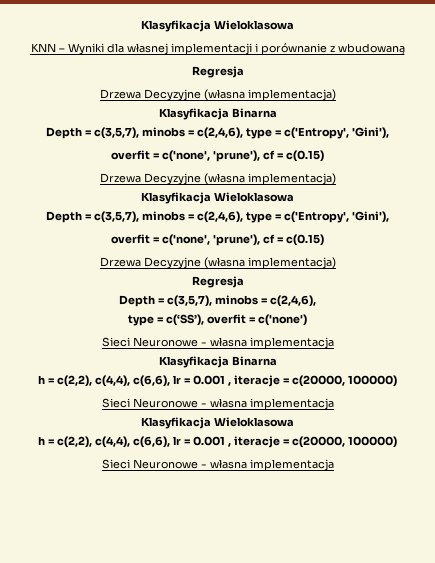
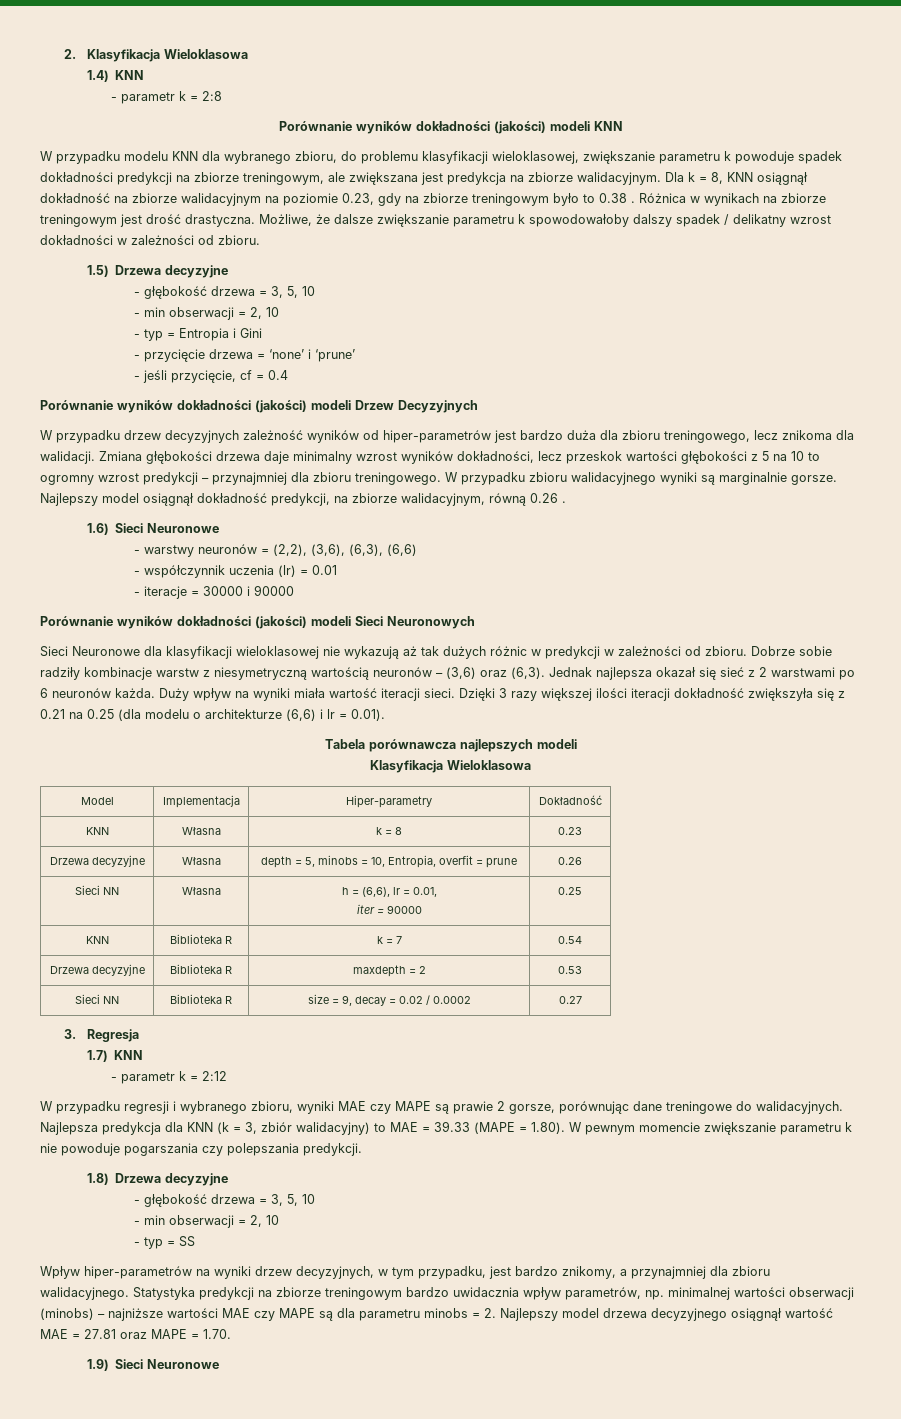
[141,20,294,32] [30,43,405,55] [191,66,244,78] [99,89,336,101] [158,108,277,120] [46,127,389,139] [111,150,324,162] [99,173,336,185] [141,192,294,204] [46,211,389,223] [111,234,324,246] [99,257,336,269] [191,276,244,288] [119,295,316,307] [128,314,307,326] [101,337,334,349] [158,356,277,368] [38,375,397,387] [101,398,334,410] [141,417,294,429] [38,436,397,448] [101,459,334,471] Klasyfikacja Wieloklasowa // KNN – Wyniki dla własnej implementacji i porównanie z wbudowaną // Regresja // Drzewa Decyzyjne (własna implementacja) // Klasyfikacja Binarna // Depth = c(3,5,7), minobs = c(2,4,6), type = c('Entropy', 'Gini'), // overfit = c('none', 'prune'), cf = c(0.15) // Drzewa Decyzyjne (własna implementacja) // Klasyfikacja Wieloklasowa // Depth = c(3,5,7), minobs = c(2,4,6), type = c('Entropy', 'Gini'), // overfit = c('none', 'prune'), cf = c(0.15) // Drzewa Decyzyjne (własna implementacja) // Regresja // Depth = c(3,5,7), minobs = c(2,4,6), // type = c(‘SS’), overfit = c('none') // Sieci Neuronowe - własna implementacja // Klasyfikacja Binarna // h = c(2,2), c(4,4), c(6,6), lr = 0.001 , iteracje = c(20000, 100000) // Sieci Neuronowe - własna implementacja // Klasyfikacja Wieloklasowa // h = c(2,2), c(4,4), c(6,6), lr = 0.001 , iteracje = c(20000, 100000) // Sieci Neuronowe - własna implementacja -> [63,49,249,62] [87,70,145,82] [110,91,222,104] [278,121,623,134] [40,151,842,164] [40,172,808,185] [40,193,826,206] [40,214,831,227] [40,235,260,245] [87,265,229,278] [134,286,316,299] [134,307,280,320] [134,328,263,341] [134,349,356,362] [134,370,289,383] [40,400,478,413] [40,430,854,443] [40,451,820,464] [40,472,837,485] [40,493,566,506] [87,523,220,535] [134,544,418,557] [134,565,338,578] [134,585,295,599] [40,616,475,629] [40,646,832,659] [40,667,855,680] [40,688,845,701] [40,709,385,721] [324,739,577,752] [370,760,531,773] [80,797,114,805] [162,795,240,808] [346,795,432,808] [538,795,602,805] [85,827,109,835] [181,827,221,835] [376,827,402,835] [558,827,582,835] [49,855,145,867] [181,857,221,865] [261,855,517,868] [558,857,582,865] [75,885,119,895] [181,887,221,895] [341,887,437,897] [356,904,422,914] [558,887,582,895] [85,936,109,944] [170,934,232,944] [376,936,402,944] [558,936,582,944] [49,964,145,976] [170,964,232,974] [352,965,426,977] [558,966,582,974] [75,994,119,1004] [170,994,232,1004] [307,994,471,1006] [558,996,582,1004] [63,1029,140,1042] [87,1050,144,1062] [110,1071,227,1084] [40,1101,843,1114] [40,1121,852,1135] [40,1143,362,1156] [87,1173,229,1186] [134,1194,316,1207] [134,1215,280,1228] [134,1236,196,1249] [40,1266,770,1279] [40,1287,854,1300] [40,1308,833,1321] [40,1329,231,1339] [87,1359,220,1371] 2. Klasyfikacja Wieloklasowa // 1.4) KNN // - parametr k = 2:8 // Porównanie wyników dokładności (jakości) modeli KNN // W przypadku modelu KNN dla wybranego zbioru, do problemu klasyfikacji wieloklasowej, zwiększanie parametru k powoduje spadek dokładności predykcji na zbiorze treningowym, ale zwiększana jest predykcja na zbiorze walidacyjnym. Dla k = 8, KNN osiągnął dokładność na zbiorze walidacyjnym na poziomie 0.23, gdy na zbiorze treningowym było to 0.38 . Różnica w wynikach na zbiorze treningowym jest drość drastyczna. Możliwe, że dalsze zwiększanie parametru k spowodowałoby dalszy spadek / delikatny wzrost dokładności w zależności od zbioru. // 1.5) Drzewa decyzyjne // - głębokość drzewa = 3, 5, 10 // - min obserwacji = 2, 10 // - typ = Entropia i Gini // - przycięcie drzewa = ‘none’ i ‘prune’ // - jeśli przycięcie, cf = 0.4 // Porównanie wyników dokładności (jakości) modeli Drzew Decyzyjnych // W przypadku drzew decyzyjnych zależność wyników od hiper-parametrów jest bardzo duża dla zbioru treningowego, lecz znikoma dla walidacji. Zmiana głębokości drzewa daje minimalny wzrost wyników dokładności, lecz przeskok wartości głębokości z 5 na 10 to ogromny wzrost predykcji – przynajmniej dla zbioru treningowego. W przypadku zbioru walidacyjnego wyniki są marginalnie gorsze. Najlepszy model osiągnął dokładność predykcji, na zbiorze walidacyjnym, równą 0.26 . // 1.6) Sieci Neuronowe // - warstwy neuronów = (2,2), (3,6), (6,3), (6,6) // - współczynnik uczenia (lr) = 0.01 // - iteracje = 30000 i 90000 // Porównanie wyników dokładności (jakości) modeli Sieci Neuronowych // Sieci Neuronowe dla klasyfikacji wieloklasowej nie wykazują aż tak dużych różnic w predykcji w zależności od zbioru. Dobrze sobie radziły kombinacje warstw z niesymetryczną wartością neuronów – (3,6) oraz (6,3). Jednak najlepsza okazał się sieć z 2 warstwami po 6 neuronów każda. Duży wpływ na wyniki miała wartość iteracji sieci. Dzięki 3 razy większej ilości iteracji dokładność zwiększyła się z 0.21 na 0.25 (dla modelu o architekturze (6,6) i lr = 0.01). // Tabela porównawcza najlepszych modeli // Klasyfikacja Wieloklasowa // Model | Implementacja | Hiper-parametry | Dokładność // KNN | Własna | k = 8 | 0.23 // Drzewa decyzyjne | Własna | depth = 5, minobs = 10, Entropia, overfit = prune | 0.26 // Sieci NN | Własna | h = (6,6), lr = 0.01, // iter = 90000 | 0.25 // KNN | Biblioteka R | k = 7 | 0.54 // Drzewa decyzyjne | Biblioteka R | maxdepth = 2 | 0.53 // Sieci NN | Biblioteka R | size = 9, decay = 0.02 / 0.0002 | 0.27 // 3. Regresja // 1.7) KNN // - parametr k = 2:12 // W przypadku regresji i wybranego zbioru, wyniki MAE czy MAPE są prawie 2 gorsze, porównując dane treningowe do walidacyjnych. Najlepsza predykcja dla KNN (k = 3, zbiór walidacyjny) to MAE = 39.33 (MAPE = 1.80). W pewnym momencie zwiększanie parametru k nie powoduje pogarszania czy polepszania predykcji. // 1.8) Drzewa decyzyjne // - głębokość drzewa = 3, 5, 10 // - min obserwacji = 2, 10 // - typ = SS // Wpływ hiper-parametrów na wyniki drzew decyzyjnych, w tym przypadku, jest bardzo znikomy, a przynajmniej dla zbioru walidacyjnego. Statystyka predykcji na zbiorze treningowym bardzo uwidacznia wpływ parametrów, np. minimalnej wartości obserwacji (minobs) – najniższe wartości MAE czy MAPE są dla parametru minobs = 2. Najlepszy model drzewa decyzyjnego osiągnął wartość MAE = 27.81 oraz MAPE = 1.70. // 1.9) Sieci Neuronowe

